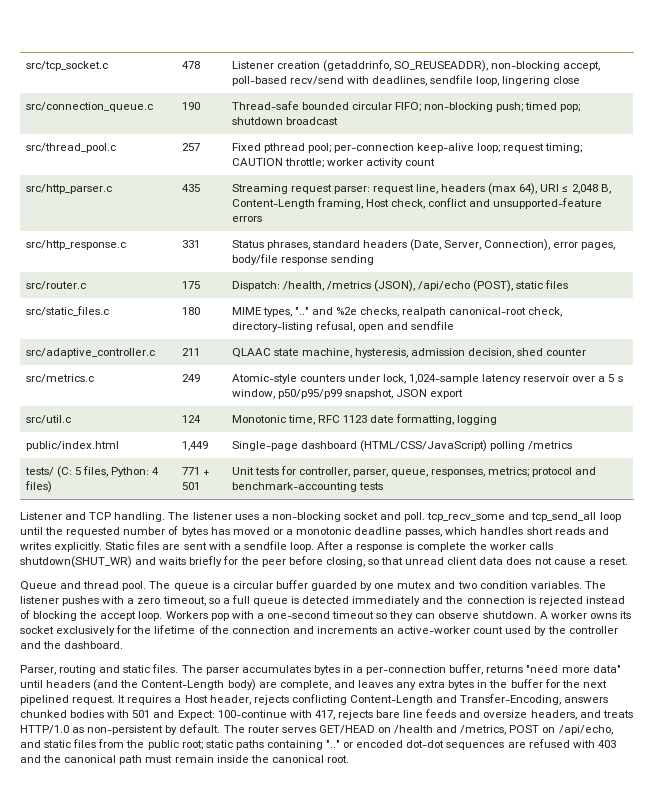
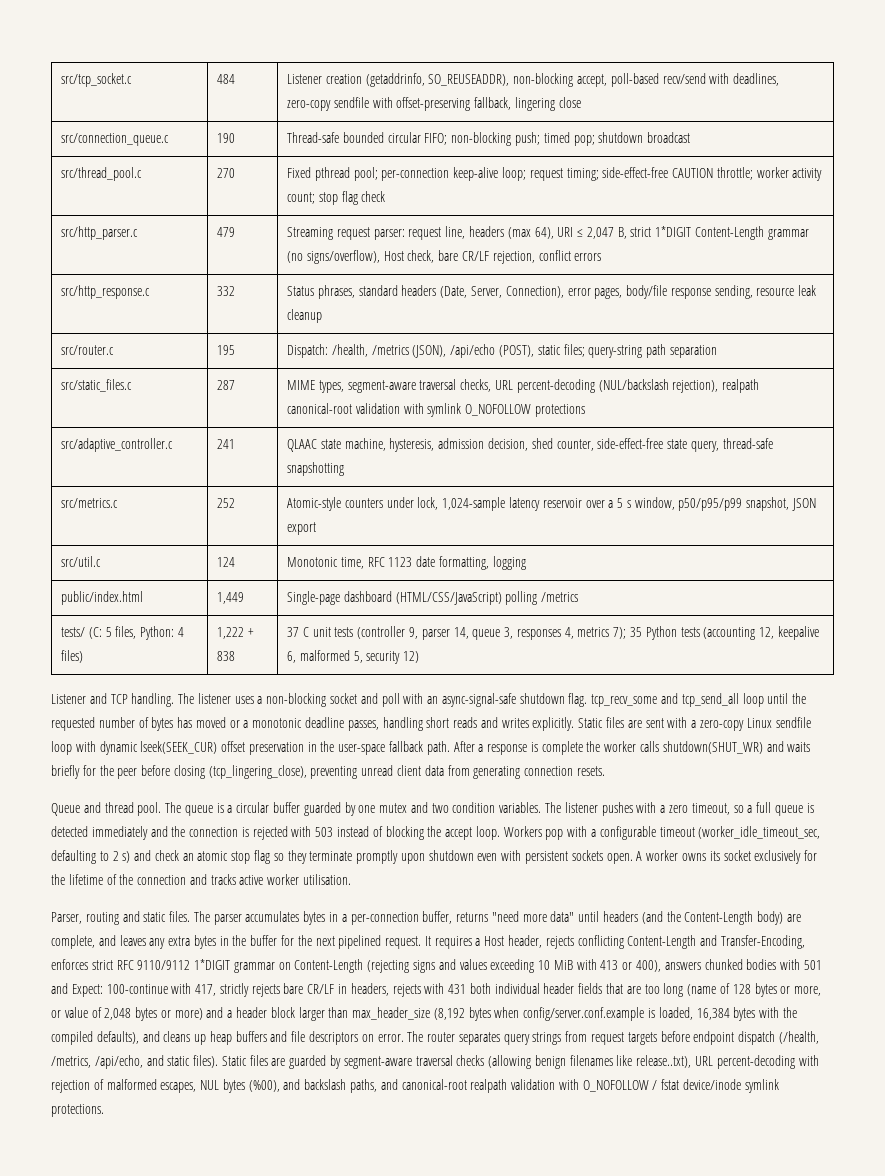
[181,61,200,69] 478 -> [217,74,236,84] 484
[429,75,500,86] sendfile loop, -> [287,97,512,111] zero-copy sendfile with offset-preserving fallback,
[181,143,200,151] 257 -> [217,168,236,178] 270
(583, 148) none -> [602,167,669,178] side-effect-free
[404,158,435,166] count -> [287,191,386,205] count; stop flag check
[181,184,200,192] 435 -> [217,227,236,237] 479
[571,184,611,194] [231,198,603,209] 2,048 B, Content-Length framing, Host check, conflict and unsupported-feature -> [586,226,809,240] [287,250,571,264] 2,047 B, strict 1*DIGIT Content-Length grammar (no signs/overflow), Host check, bare CR/LF rejection, conflict
[181,240,200,248] 331 -> [217,286,236,296] 332
[330,255,374,265] sending -> [714,285,817,299] [287,309,323,323] sending, resource leak cleanup
[181,281,200,289] 175 -> [217,345,236,355] 195
[545,280,569,289] files -> [563,344,717,358] files; query-string path separation
[181,307,200,315] 180 -> [217,380,236,390] 287
[294,307,563,317] [231,321,454,332] ".." and %2e checks, realpath canonical-root check, directory-listing refusal, open and sendfile -> [347,379,760,393] [287,403,585,417] segment-aware traversal checks, URL percent-decoding (NUL/backslash rejection), realpath canonical-root validation with symlink O_NOFOLLOW protections
[181,348,200,356] 211 -> [217,439,236,449] 241
[546,348,587,356] counter -> [556,438,773,452] [287,462,345,476] counter, side-effect-free state query, thread-safe snapshotting
[181,374,200,382] 249 -> [217,498,236,508] 252
[181,467,210,475] [181,482,200,490] [231,466,597,477] [231,482,383,492] 771 + 501 | Unit tests for controller, parser, queue, responses, metrics; protocol and benchmark-accounting tests -> [217,627,254,639] [217,651,236,661] [287,626,819,640] [287,650,420,664] 1,222 + 838 | 37 C unit tests (controller 9, parser 14, queue 3, responses 4, metrics 7); 35 Python tests (accounting 12, keepalive 6, malformed 5, security 12)
[404,512,426,522] poll. -> [381,693,588,707] poll with an async-signal-safe shutdown flag.
[445,527,524,535] which handles -> [382,717,423,731] handling
[243,541,314,552] sendfile loop. -> [699,717,811,731] [51,741,450,755] zero-copy Linux sendfile loop with dynamic lseek(SEEK_CUR) offset preservation in the user-space fallback path.
[325,557,628,567] closing, so that unread client data does not cause a reset. -> [173,765,605,779] closing (tcp_lingering_close), preventing unread client data from generating connection resets.
(583, 601) none -> [291,826,334,837] with 503
[266,611,537,621] one-second timeout so they can observe shutdown. -> [599,826,821,840] [51,850,633,864] configurable timeout (worker_idle_timeout_sec, defaulting to 2 s) and check an atomic stop flag so they terminate promptly upon shutdown even with persistent sockets open.
[316,626,618,636] [20,641,124,649] increments an active-worker count used by the controller and the dashboard. -> [210,874,352,885] tracks active worker utilisation.
(562, 699) none -> [51,959,662,973] enforces strict RFC 9110/9112 1*DIGIT grammar on Content-Length (rejecting signs and values exceeding 10 MiB with 413 or 400),
(335, 715) none -> [219,983,249,997] strictly
[403,709,633,720] [20,724,613,735] [20,739,616,750] [20,755,349,765] line feeds and oversize headers, and treats HTTP/1.0 as non-persistent by default. The router serves GET/HEAD on /health and /metrics, POST on /api/echo, and static files from the public root; static paths containing ".." or encoded dot-dot sequences are refused with 403 and the canonical path must remain inside the canonical root. -> [307,983,822,997] [51,1007,797,1021] [51,1031,819,1045] [51,1055,819,1069] [51,1079,779,1093] [51,1104,104,1117] CR/LF in headers, rejects with 431 both individual header fields that are too long (name of 128 bytes or more, or value of 2,048 bytes or more) and a header block larger than max_header_size (8,192 bytes when config/server.conf.example is loaded, 16,384 bytes with the compiled defaults), and cleans up heap buffers and file descriptors on error. The router separates query strings from request targets before endpoint dispatch (/health, /metrics, /api/echo, and static files). Static files are guarded by segment-aware traversal checks (allowing benign filenames like release..txt), URL percent-decoding with rejection of malformed escapes, NUL bytes (%00), and backslash paths, and canonical-root realpath validation with O_NOFOLLOW / fstat device/inode symlink protections.

